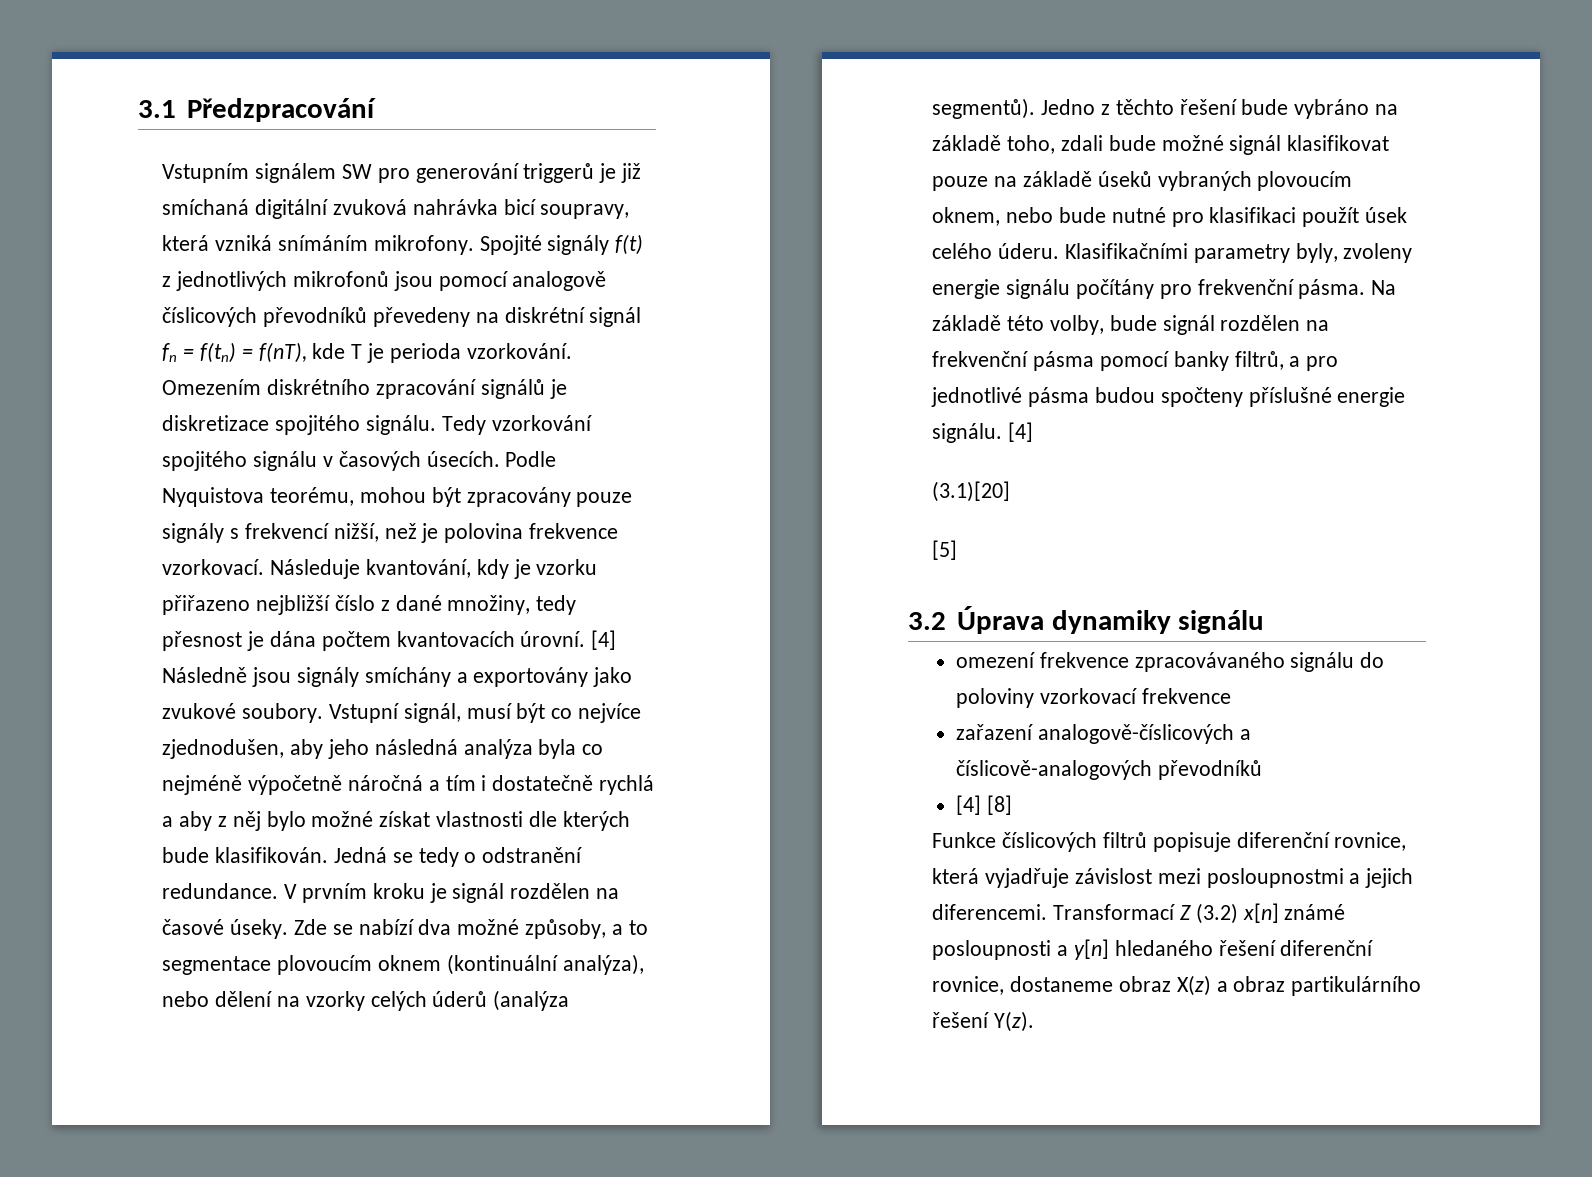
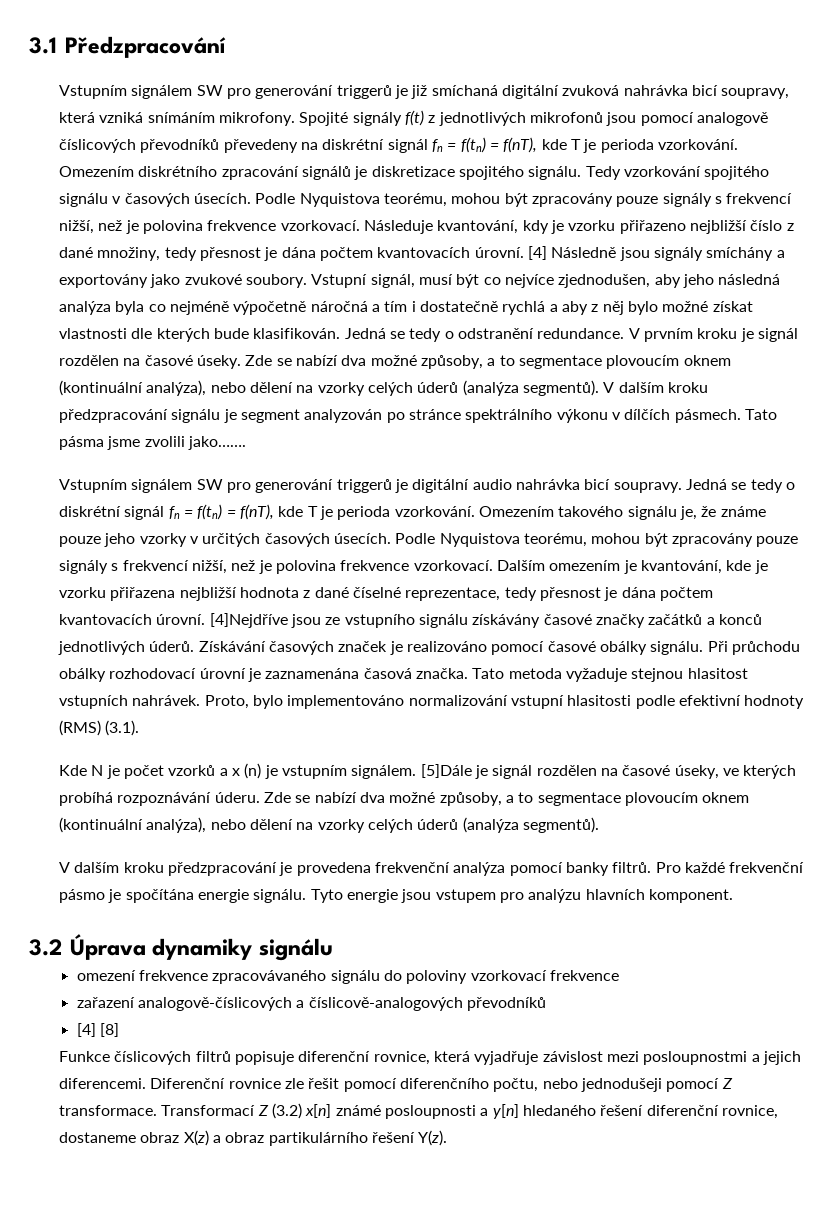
[1041,99,1398,119] [932,135,1390,155] [932,171,1353,191] [932,207,1407,227] [932,243,1413,263] [932,279,1397,299] [932,315,1330,335] [932,351,1339,371] [931,387,1406,407] [932,422,1034,443] [932,481,1011,502] [932,540,958,560] Jedno z těchto řešení bude vybráno na základě toho, zdali bude možné signál klasifikovat pouze na základě úseků vybraných plovoucím oknem, nebo bude nutné pro klasifikaci použít úsek celého úderu. Klasifikačními parametry byly, zvoleny energie signálu počítány pro frekvenční pásma. Na základě této volby, bude signál rozdělen na frekvenční pásma pomocí banky filtrů, a pro jednotlivé pásma budou spočteny příslušné energie signálu. [4] // (3.1)[20] // [5] -> [603,382,709,393] [59,409,778,423] [59,436,247,450] [59,479,795,493] [59,504,766,520] [59,533,799,547] [59,560,768,574] [59,587,714,601] [59,613,763,628] [58,641,801,655] [59,668,748,682] [59,695,805,709] [59,720,140,736] [59,763,797,779] [59,792,750,806] [59,817,600,833] [59,862,805,876] [59,889,734,903] V dalším kroku předzpracování signálu je segment analyzován po stránce spektrálního výkonu v dílčích pásmech. Tato pásma jsme zvolili jako……. // Vstupním signálem SW pro generování triggerů je digitální audio nahrávka bicí soupravy. Jedná se tedy o diskrétní signál fn = f(tn) = f(nT), kde T je perioda vzorkování. Omezením takového signálu je, že známe pouze jeho vzorky v určitých časových úsecích. Podle Nyquistova teorému, mohou být zpracovány pouze signály s frekvencí nižší, než je polovina frekvence vzorkovací. Dalším omezením je kvantování, kde je vzorku přiřazena nejbližší hodnota z dané číselné reprezentace, tedy přesnost je dána počtem kvantovacích úrovní. [4]Nejdříve jsou ze vstupního signálu získávány časové značky začátků a konců jednotlivých úderů. Získávání časových značek je realizováno pomocí časové obálky signálu. Při průchodu obálky rozhodovací úrovní je zaznamenána časová značka. Tato metoda vyžaduje stejnou hlasitost vstupních nahrávek. Proto, bylo implementováno normalizování vstupní hlasitosti podle efektivní hodnoty (RMS) (3.1). // Kde N je počet vzorků a x (n) je vstupním signálem. [5]Dále je signál rozdělen na časové úseky, ve kterých probíhá rozpoznávání úderu. Zde se nabízí dva možné způsoby, a to segmentace plovoucím oknem (kontinuální analýza), nebo dělení na vzorky celých úderů (analýza segmentů). // V dalším kroku předzpracování je provedena frekvenční analýza pomocí banky filtrů. Pro každé frekvenční pásmo je spočítána energie signálu. Tyto energie jsou vstupem pro analýzu hlavních komponent.
(1048, 912) none -> [150,1078,733,1092] [59,1105,158,1116] Diferenční rovnice zle řešit pomocí diferenčního počtu, nebo jednodušeji pomocí Z transformace.

